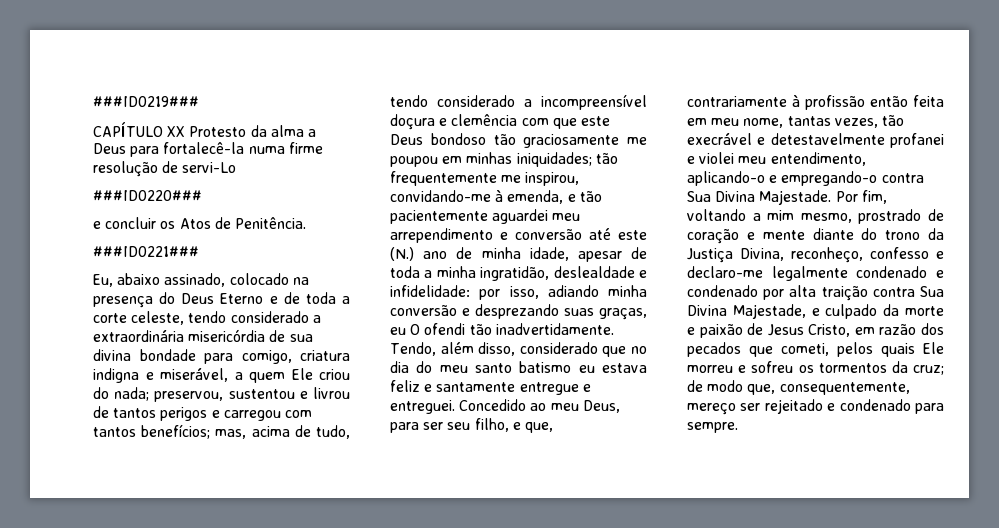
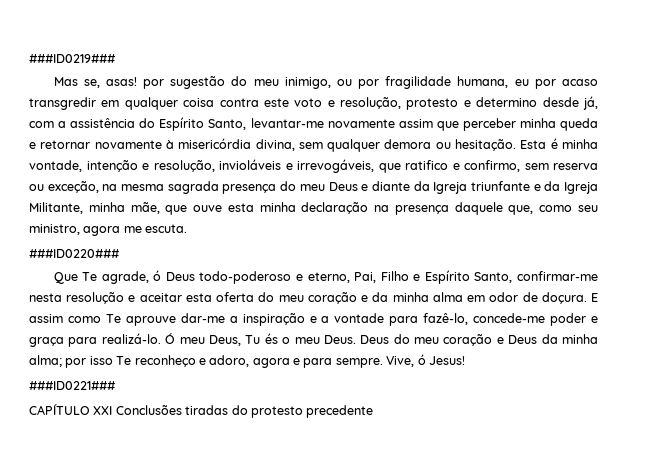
[93,122,316,137] [93,142,323,157] [93,161,237,177] [93,190,202,201] [93,217,306,229] [93,246,199,257] [93,273,309,287] [93,292,350,308] [93,311,321,325] [93,329,313,342] [93,349,350,364] [93,368,350,383] [93,387,350,402] [93,406,312,421] [93,424,350,439] [390,94,647,110] [390,114,610,130] [390,133,647,148] [390,152,618,167] [390,171,580,186] [390,189,602,204] [390,209,581,224] [390,228,647,243] [390,247,647,262] [390,266,647,281] [390,285,647,300] [390,304,647,320] [390,323,614,335] [390,342,647,357] [390,361,647,373] [390,380,591,395] [390,399,620,414] [390,418,553,433] [687,94,944,110] [687,115,904,128] [687,133,944,148] [687,152,866,166] [687,171,924,186] [687,190,887,205] [687,209,944,224] [687,228,944,244] [687,247,944,263] [687,266,944,281] [687,285,944,301] [687,304,944,319] [687,323,944,338] [687,342,944,357] [687,361,944,375] [687,380,910,395] [687,399,944,415] [687,422,738,433] CAPÍTULO XX Protesto da alma a Deus para fortalecê-la numa firme resolução de servi-Lo // ###ID0220### // e concluir os Atos de Penitência. // ###ID0221### // Eu, abaixo assinado, colocado na presença do Deus Eterno e de toda a corte celeste, tendo considerado a extraordinária misericórdia de sua divina bondade para comigo, criatura indigna e miserável, a quem Ele criou do nada; preservou, sustentou e livrou de tantos perigos e carregou com tantos benefícios; mas, acima de tudo, tendo considerado a incompreensível doçura e clemência com que este Deus bondoso tão graciosamente me poupou em minhas iniquidades; tão frequentemente me inspirou, convidando-me à emenda, e tão pacientemente aguardei meu arrependimento e conversão até este (N.) ano de minha idade, apesar de toda a minha ingratidão, deslealdade e infidelidade: por isso, adiando minha conversão e desprezando suas graças, eu O ofendi tão inadvertidamente. Tendo, além disso, considerado que no dia do meu santo batismo eu estava feliz e santamente entregue e entreguei. Concedido ao meu Deus, para ser seu filho, e que, contrariamente à profissão então feita em meu nome, tantas vezes, tão execrável e detestavelmente profanei e violei meu entendimento, aplicando-o e empregando-o contra Sua Divina Majestade. Por fim, voltando a mim mesmo, prostrado de coração e mente diante do trono da Justiça Divina, reconheço, confesso e declaro-me legalmente condenado e condenado por alta traição contra Sua Divina Majestade, e culpado da morte e paixão de Jesus Cristo, em razão dos pecados que cometi, pelos quais Ele morreu e sofreu os tormentos da cruz; de modo que, consequentemente, mereço ser rejeitado e condenado para sempre. -> [53,76,598,89] [29,96,598,110] [29,117,598,131] [29,138,598,152] [29,159,598,173] [29,181,598,194] [29,202,598,215] [29,224,188,236] [29,249,120,258] [53,270,598,284] [29,292,599,304] [29,313,599,326] [29,333,599,347] [29,354,465,368] [29,381,116,390] [29,404,374,418] Mas se, asas! por sugestão do meu inimigo, ou por fragilidade humana, eu por acaso transgredir em qualquer coisa contra este voto e resolução, protesto e determino desde já, com a assistência do Espírito Santo, levantar-me novamente assim que perceber minha queda e retornar novamente à misericórdia divina, sem qualquer demora ou hesitação. Esta é minha vontade, intenção e resolução, invioláveis e irrevogáveis, que ratifico e confirmo, sem reserva ou exceção, na mesma sagrada presença do meu Deus e diante da Igreja triunfante e da Igreja Militante, minha mãe, que ouve esta minha declaração na presença daquele que, como seu ministro, agora me escuta. // ###ID0220### // Que Te agrade, ó Deus todo-poderoso e eterno, Pai, Filho e Espírito Santo, confirmar-me nesta resolução e aceitar esta oferta do meu coração e da minha alma em odor de doçura. E assim como Te aprouve dar-me a inspiração e a vontade para fazê-lo, concede-me poder e graça para realizá-lo. Ó meu Deus, Tu és o meu Deus. Deus do meu coração e Deus da minha alma; por isso Te reconheço e adoro, agora e para sempre. Vive, ó Jesus! // ###ID0221### // CAPÍTULO XXI Conclusões tiradas do protesto precedente

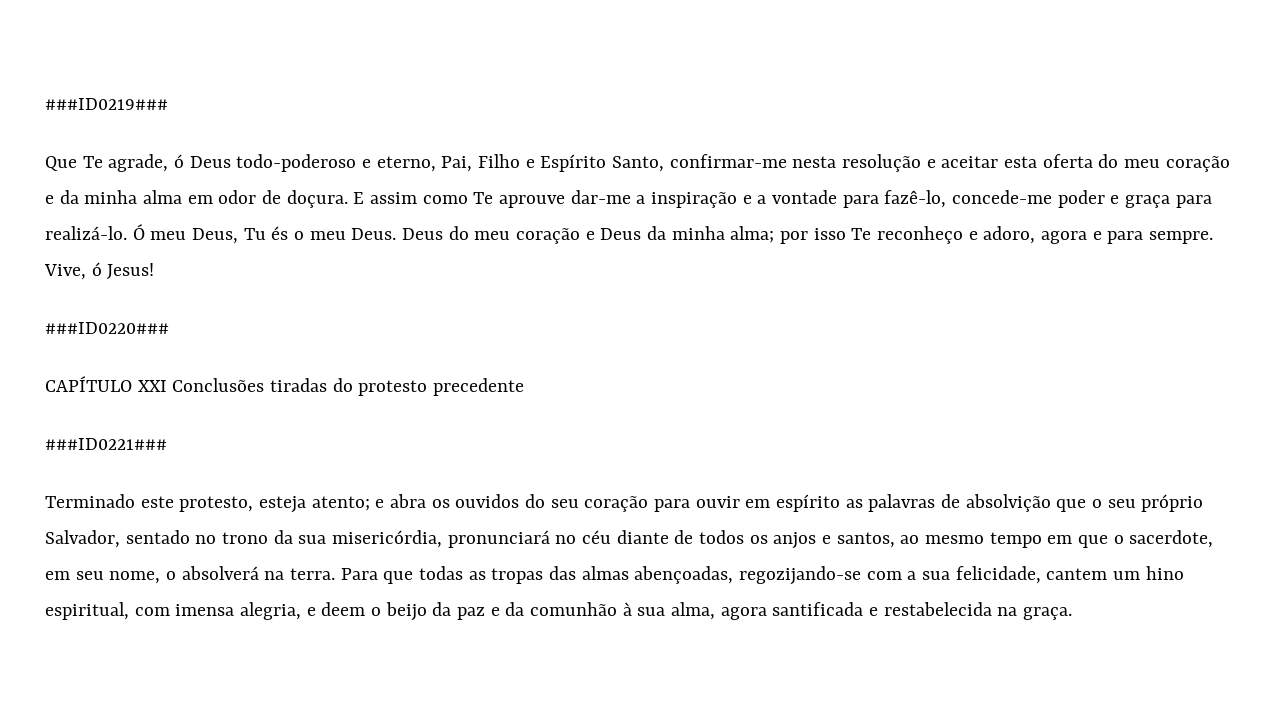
[53,76,598,89] [29,96,598,110] [29,117,598,131] [29,138,598,152] [29,159,598,173] [29,181,598,194] [29,202,598,215] [29,224,188,236] [29,249,120,258] // Mas se, asas! por sugestão do meu inimigo, ou por fragilidade humana, eu por acaso transgredir em qualquer coisa contra este voto e resolução, protesto e determino desde já, com a assistência do Espírito Santo, levantar-me novamente assim que perceber minha queda e retornar novamente à misericórdia divina, sem qualquer demora ou hesitação. Esta é minha vontade, intenção e resolução, invioláveis e irrevogáveis, que ratifico e confirmo, sem reserva ou exceção, na mesma sagrada presença do meu Deus e diante da Igreja triunfante e da Igreja Militante, minha mãe, que ouve esta minha declaração na presença daquele que, como seu ministro, agora me escuta. // ###ID0220### -> (168, 104) none
[29,381,116,390] ###ID0221### -> [45,322,169,334] ###ID0220###
(374, 411) none -> [45,438,167,450] [45,494,1204,513] [45,530,1214,549] [45,566,1184,585] [45,602,1073,621] // ###ID0221### // Terminado este protesto, esteja atento; e abra os ouvidos do seu coração para ouvir em espírito as palavras de absolvição que o seu próprio Salvador, sentado no trono da sua misericórdia, pronunciará no céu diante de todos os anjos e santos, ao mesmo tempo em que o sacerdote, em seu nome, o absolverá na terra. Para que todas as tropas das almas abençoadas, regozijando-se com a sua felicidade, cantem um hino espiritual, com imensa alegria, e deem o beijo da paz e da comunhão à sua alma, agora santificada e restabelecida na graça.

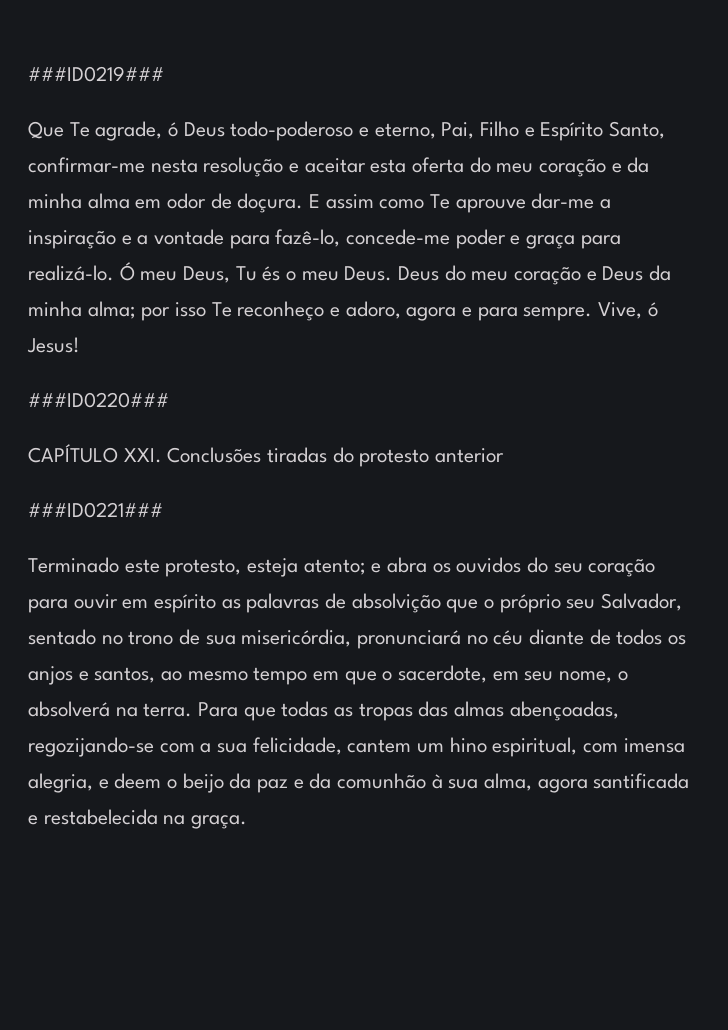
[137,380,167,392] XXI -> [123,448,162,463] XXI.
[433,378,525,396] precedente -> [435,448,505,463] anterior
[1107,494,1204,512] seu próprio -> [499,594,596,613] próprio seu
[273,530,293,544] da -> [179,629,201,645] de

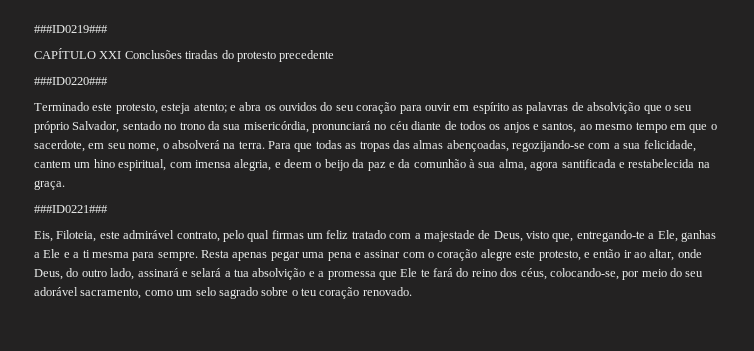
[28,121,666,141] [28,157,650,177] [28,193,612,213] [28,229,621,249] [28,262,672,285] [28,301,658,321] [27,337,80,353] [28,392,169,408] // Que Te agrade, ó Deus todo-poderoso e eterno, Pai, Filho e Espírito Santo, confirmar-me nesta resolução e aceitar esta oferta do meu coração e da minha alma em odor de doçura. E assim como Te aprouve dar-me a inspiração e a vontade para fazê-lo, concede-me poder e graça para realizá-lo. Ó meu Deus, Tu és o meu Deus. Deus do meu coração e Deus da minha alma; por isso Te reconheço e adoro, agora e para sempre. Vive, ó Jesus! // ###ID0220### -> (108, 29) none
[123,448,162,463] XXI. -> [99,51,122,59] XXI
[435,448,505,463] [28,502,163,518] anterior // ###ID0221### -> [279,50,335,62] [34,77,108,85] precedente // ###ID0220###
[499,594,596,613] próprio seu -> [674,105,693,111] [34,121,69,133] seu próprio
[179,629,201,645] de -> [207,121,220,130] da
(248, 822) none -> [34,205,108,213] [34,230,716,242] [34,249,702,261] [34,268,704,280] [34,287,412,299] // ###ID0221### // Eis, Filoteia, este admirável contrato, pelo qual firmas um feliz tratado com a majestade de Deus, visto que, entregando-te a Ele, ganhas a Ele e a ti mesma para sempre. Resta apenas pegar uma pena e assinar com o coração alegre este protesto, e então ir ao altar, onde Deus, do outro lado, assinará e selará a tua absolvição e a promessa que Ele te fará do reino dos céus, colocando-se, por meio do seu adorável sacramento, como um selo sagrado sobre o teu coração renovado.

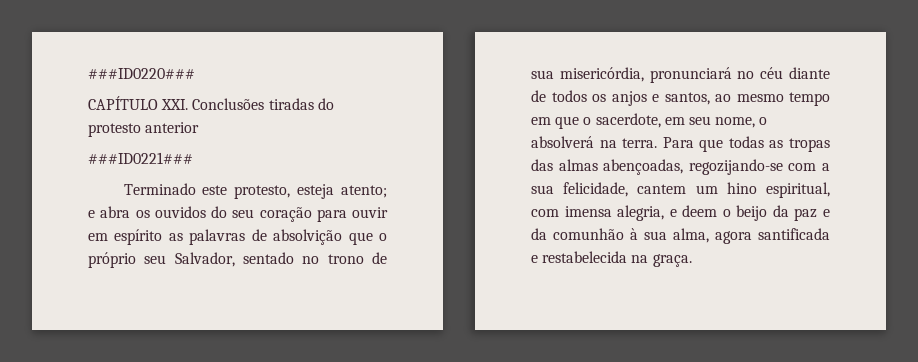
[34,25,108,33] ###ID0219### -> [88,68,195,79] ###ID0220###
[99,51,122,59] XXI -> [161,99,189,110] XXI.
[279,50,335,62] [34,77,108,85] precedente // ###ID0220### -> [145,122,200,133] [88,152,193,164] anterior // ###ID0221###
[674,105,693,111] [34,121,69,133] seu próprio -> [88,252,167,268] próprio seu
[207,121,220,130] da -> [372,252,387,264] de
[34,205,108,213] [34,230,716,242] [34,249,702,261] [34,268,704,280] [34,287,412,299] // ###ID0221### // Eis, Filoteia, este admirável contrato, pelo qual firmas um feliz tratado com a majestade de Deus, visto que, entregando-te a Ele, ganhas a Ele e a ti mesma para sempre. Resta apenas pegar uma pena e assinar com o coração alegre este protesto, e então ir ao altar, onde Deus, do outro lado, assinará e selará a tua absolvição e a promessa que Ele te fará do reino dos céus, colocando-se, por meio do seu adorável sacramento, como um selo sagrado sobre o teu coração renovado. -> (692, 260) none

